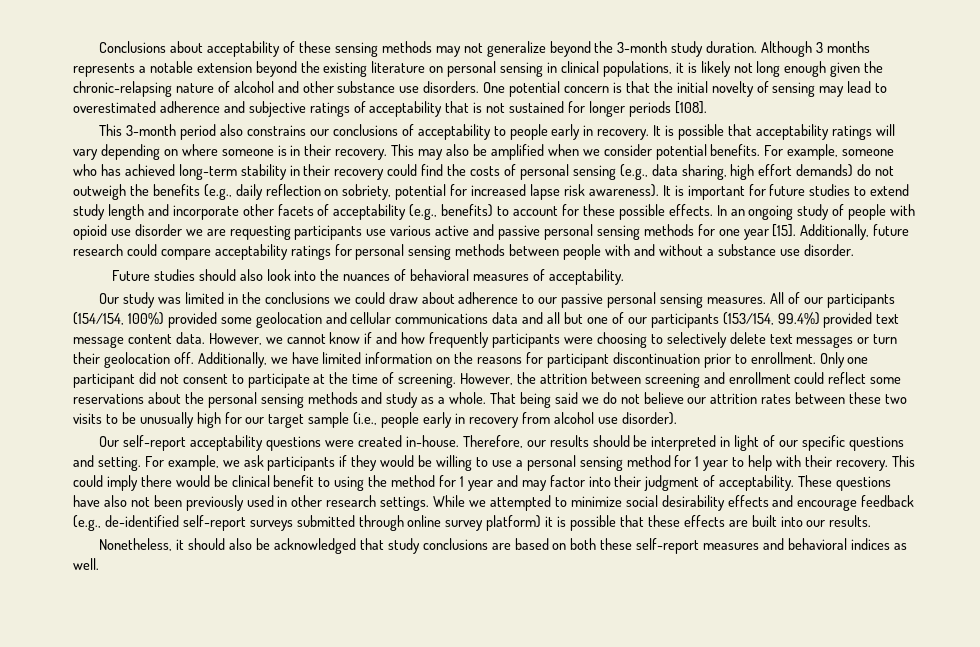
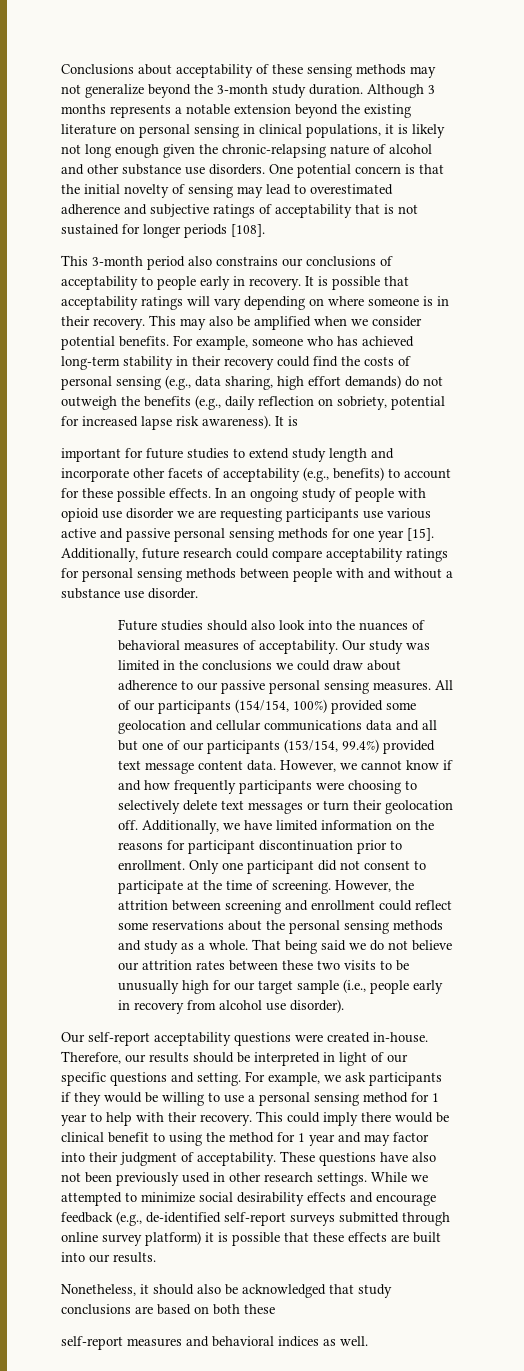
(684, 190) none -> (298, 421) //
(624, 277) // -> (338, 647) none
(633, 544) none -> (275, 1309) //

